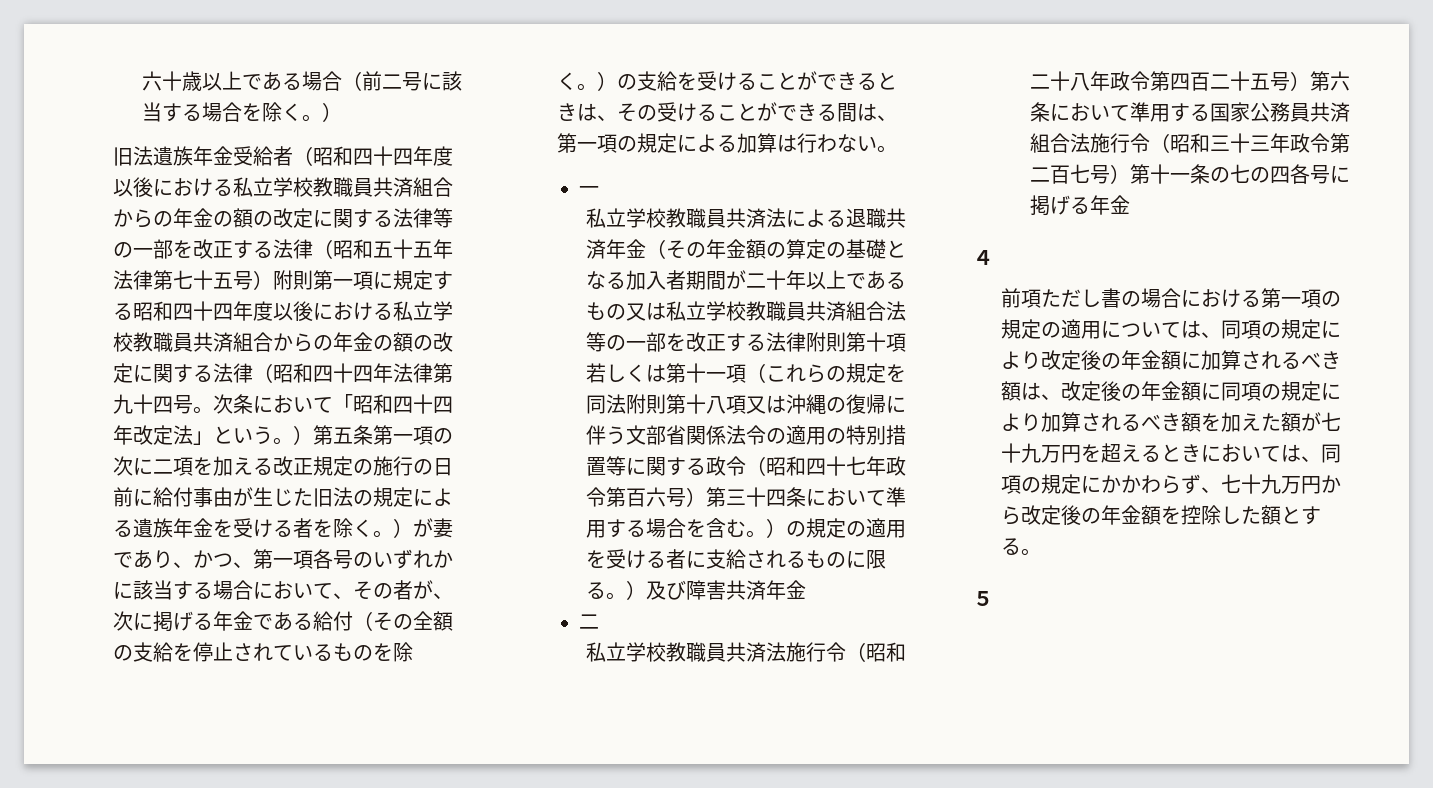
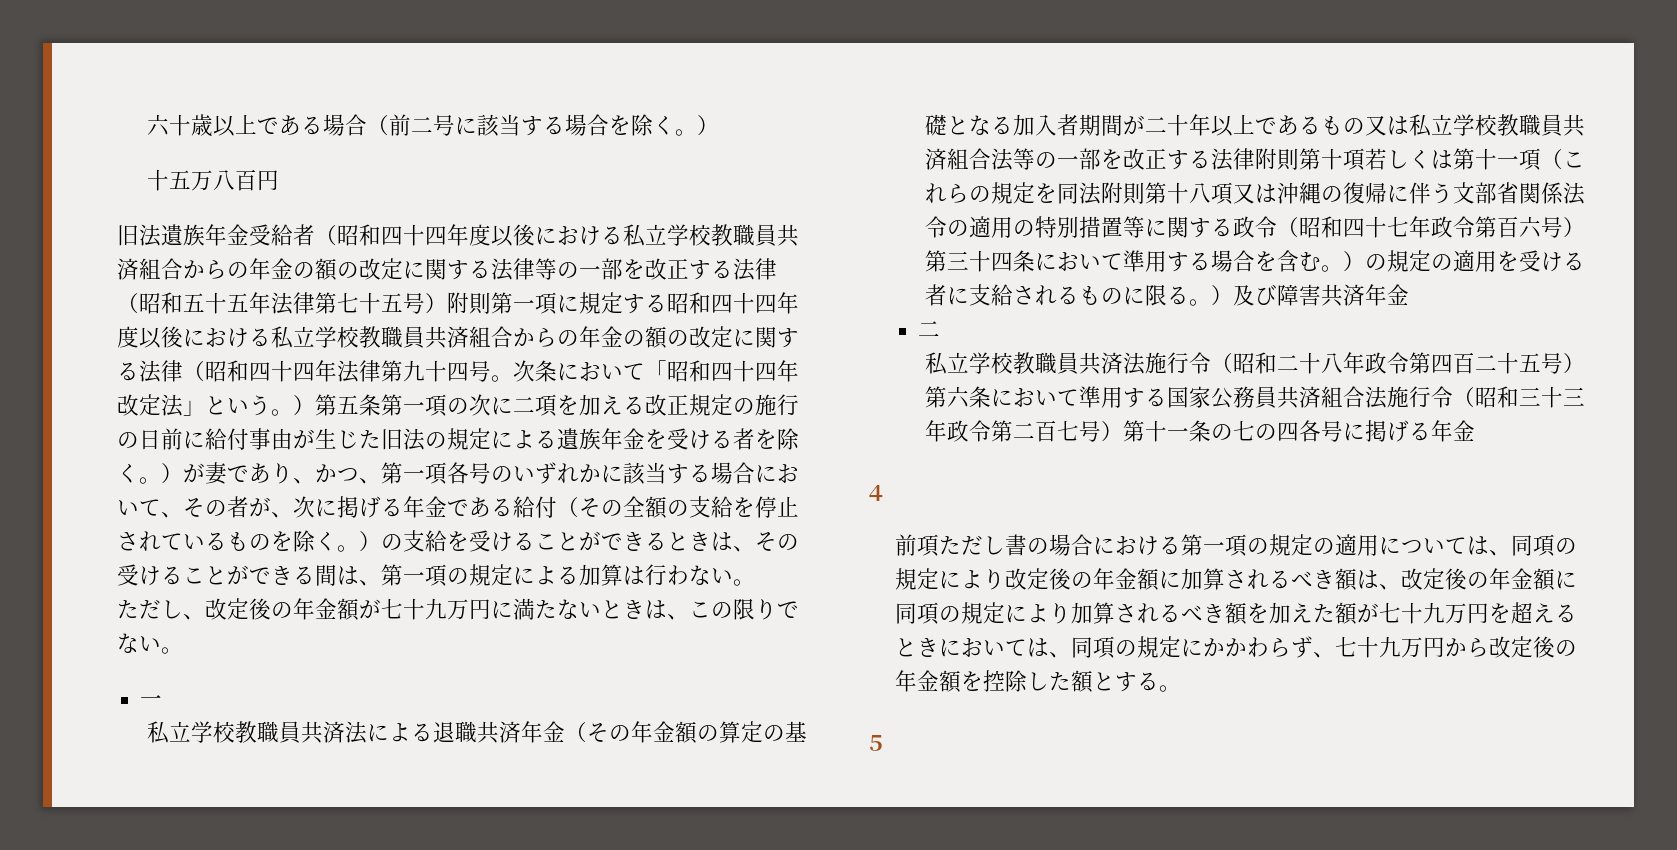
(342, 112) none -> [146,169,279,191] // 十五万八百円
(898, 149) none -> [116,598,799,621] [116,633,183,654] // ただし、改定後の年金額が七十九万円に満たないときは、この限りでない。

